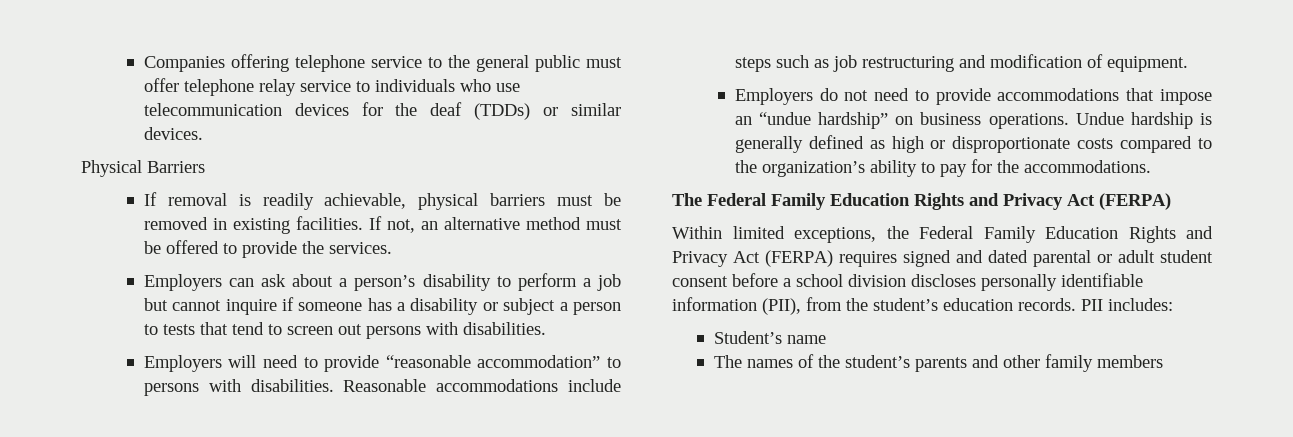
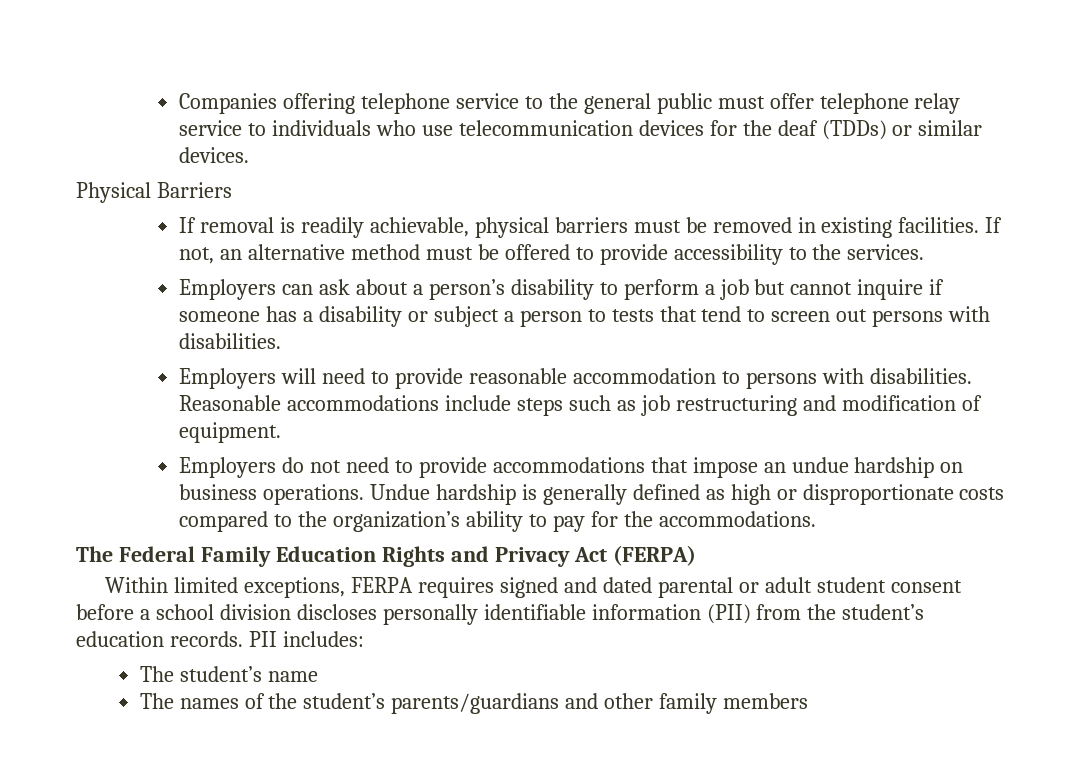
(297, 249) none -> [673,244,807,265] accessibility to
[385,355,601,368] “reasonable accommodation” -> [468,368,716,384] reasonable accommodation
[758,112,889,129] “undue hardship” -> [791,457,935,478] undue hardship
[886,226,1213,243] [672,250,833,267] the Federal Family Education Rights and Privacy Act (FERPA) -> [351,577,414,593] FERPA
[762,298,801,315] (PII), -> [706,604,751,624] (PII)
[713,331,782,344] Student’s -> [139,666,262,682] The student’s
[914,357,967,372] parents -> [391,693,560,714] parents/guardians

